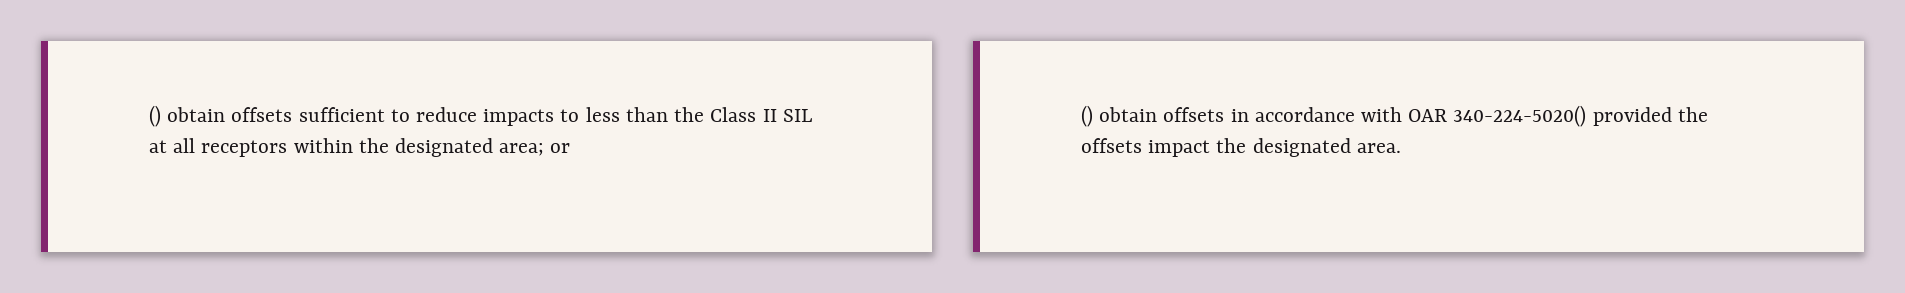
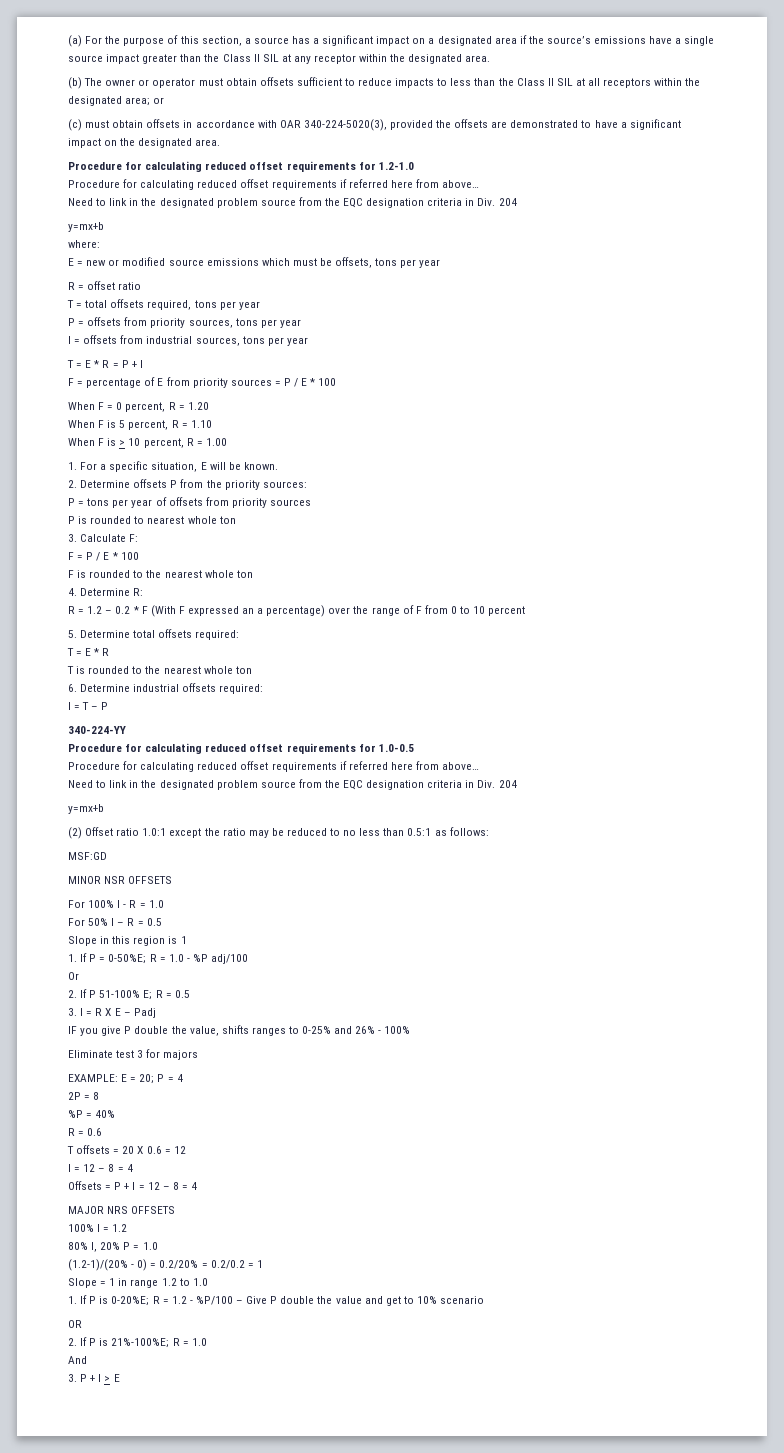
[149,105,161,127] () -> [68,35,715,47] [68,54,491,64] [68,77,223,89] (a) For the purpose of this section, a source has a significant impact on a designated area if the source’s emissions have a single source impact greater than the Class II SIL at any receptor within the designated area. // (b) The owner or operator must
[1081,105,1093,127] () -> [68,119,110,131] (c) must
[1453,105,1587,127] 340-224-5020() -> [303,119,387,131] 340-224-5020(3),
[1148,138,1401,157] impact the designated area. -> [491,119,681,130] [68,138,221,148] [68,161,414,172] [68,179,480,190] [68,197,517,208] [68,222,104,232] [68,240,100,248] [68,257,441,268] [68,281,142,290] [67,299,260,310] [68,317,301,328] [68,335,308,346] [67,360,143,368] [68,377,337,388] [68,402,209,412] [68,420,212,430] [68,438,227,448] [68,461,278,472] [68,479,307,490] [68,497,311,508] [68,516,236,524] [68,534,139,542] [68,552,139,561] [68,570,253,578] [68,588,144,596] [68,605,526,617] [68,629,240,640] [67,648,110,656] [67,666,252,674] [68,683,264,694] [68,702,109,710] [68,726,126,734] [68,743,414,754] [68,761,480,772] [68,779,517,790] [68,804,104,814] [68,827,489,839] [68,852,107,860] [68,876,173,884] [68,900,164,908] [68,918,162,926] [68,936,187,946] [68,953,249,964] [68,972,79,980] [68,989,190,1000] [68,1008,156,1018] [68,1025,411,1036] [68,1049,199,1060] [68,1074,183,1084] [68,1092,100,1100] [68,1110,116,1118] [68,1128,103,1136] [67,1145,186,1154] [68,1164,133,1172] [68,1181,198,1190] [68,1206,176,1214] [68,1224,128,1232] [68,1242,158,1252] [68,1259,263,1271] [68,1278,208,1288] [68,1295,485,1306] [68,1320,82,1328] [68,1337,207,1348] [68,1356,87,1364] [68,1374,120,1382] are demonstrated to have a significant impact on the designated area. // Procedure for calculating reduced offset requirements for 1.2-1.0 // Procedure for calculating reduced offset requirements if referred here from above… // Need to link in the designated problem source from the EQC designation criteria in Div. 204 // y=mx+b // where: // E = new or modified source emissions which must be offsets, tons per year // R = offset ratio // T = total offsets required, tons per year // P = offsets from priority sources, tons per year // I = offsets from industrial sources, tons per year // T = E * R = P + I // F = percentage of E from priority sources = P / E * 100 // When F = 0 percent, R = 1.20 // When F is 5 percent, R = 1.10 // When F is > 10 percent, R = 1.00 // 1. For a specific situation, E will be known. // 2. Determine offsets P from the priority sources: // P = tons per year of offsets from priority sources // P is rounded to nearest whole ton // 3. Calculate F: // F = P / E * 100 // F is rounded to the nearest whole ton // 4. Determine R: // R = 1.2 – 0.2 * F (With F expressed an a percentage) over the range of F from 0 to 10 percent // 5. Determine total offsets required: // T = E * R // T is rounded to the nearest whole ton // 6. Determine industrial offsets required: // I = T – P // 340-224-YY // Procedure for calculating reduced offset requirements for 1.0-0.5 // Procedure for calculating reduced offset requirements if referred here from above… // Need to link in the designated problem source from the EQC designation criteria in Div. 204 // y=mx+b // (2) Offset ratio 1.0:1 except the ratio may be reduced to no less than 0.5:1 as follows: // MSF:GD // MINOR NSR OFFSETS // For 100% I - R = 1.0 // For 50% I – R = 0.5 // Slope in this region is 1 // 1. If P = 0-50%E; R = 1.0 - %P adj/100 // Or // 2. If P 51-100% E; R = 0.5 // 3. I = R X E – Padj // IF you give P double the value, shifts ranges to 0-25% and 26% - 100% // Eliminate test 3 for majors // EXAMPLE: E = 20; P = 4 // 2P = 8 // %P = 40% // R = 0.6 // T offsets = 20 X 0.6 = 12 // I = 12 – 8 = 4 // Offsets = P + I = 12 – 8 = 4 // MAJOR NRS OFFSETS // 100% I = 1.2 // 80% I, 20% P = 1.0 // (1.2-1)/(20% - 0) = 0.2/20% = 0.2/0.2 = 1 // Slope = 1 in range 1.2 to 1.0 // 1. If P is 0-20%E; R = 1.2 - %P/100 – Give P double the value and get to 10% scenario // OR // 2. If P is 21%-100%E; R = 1.0 // And // 3. P + I > E

